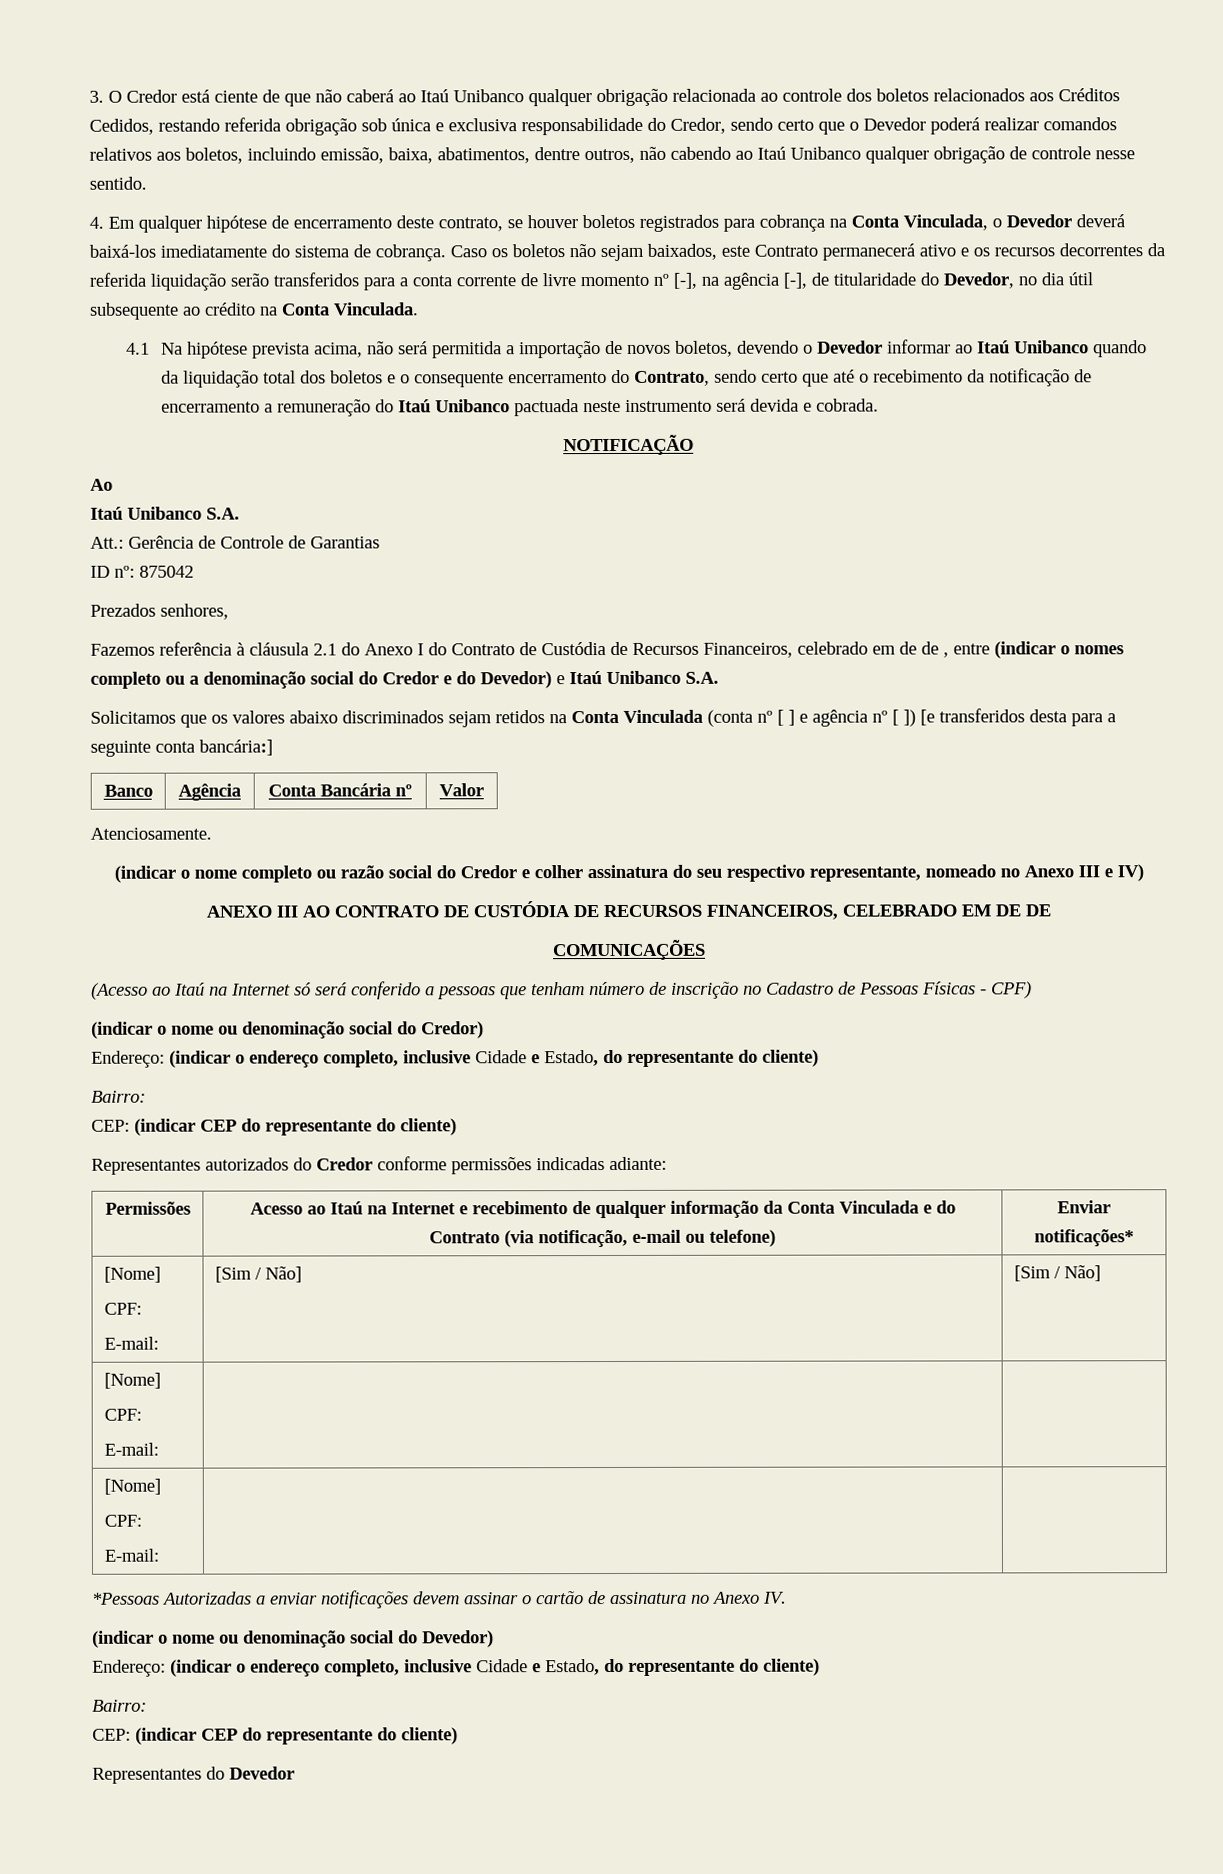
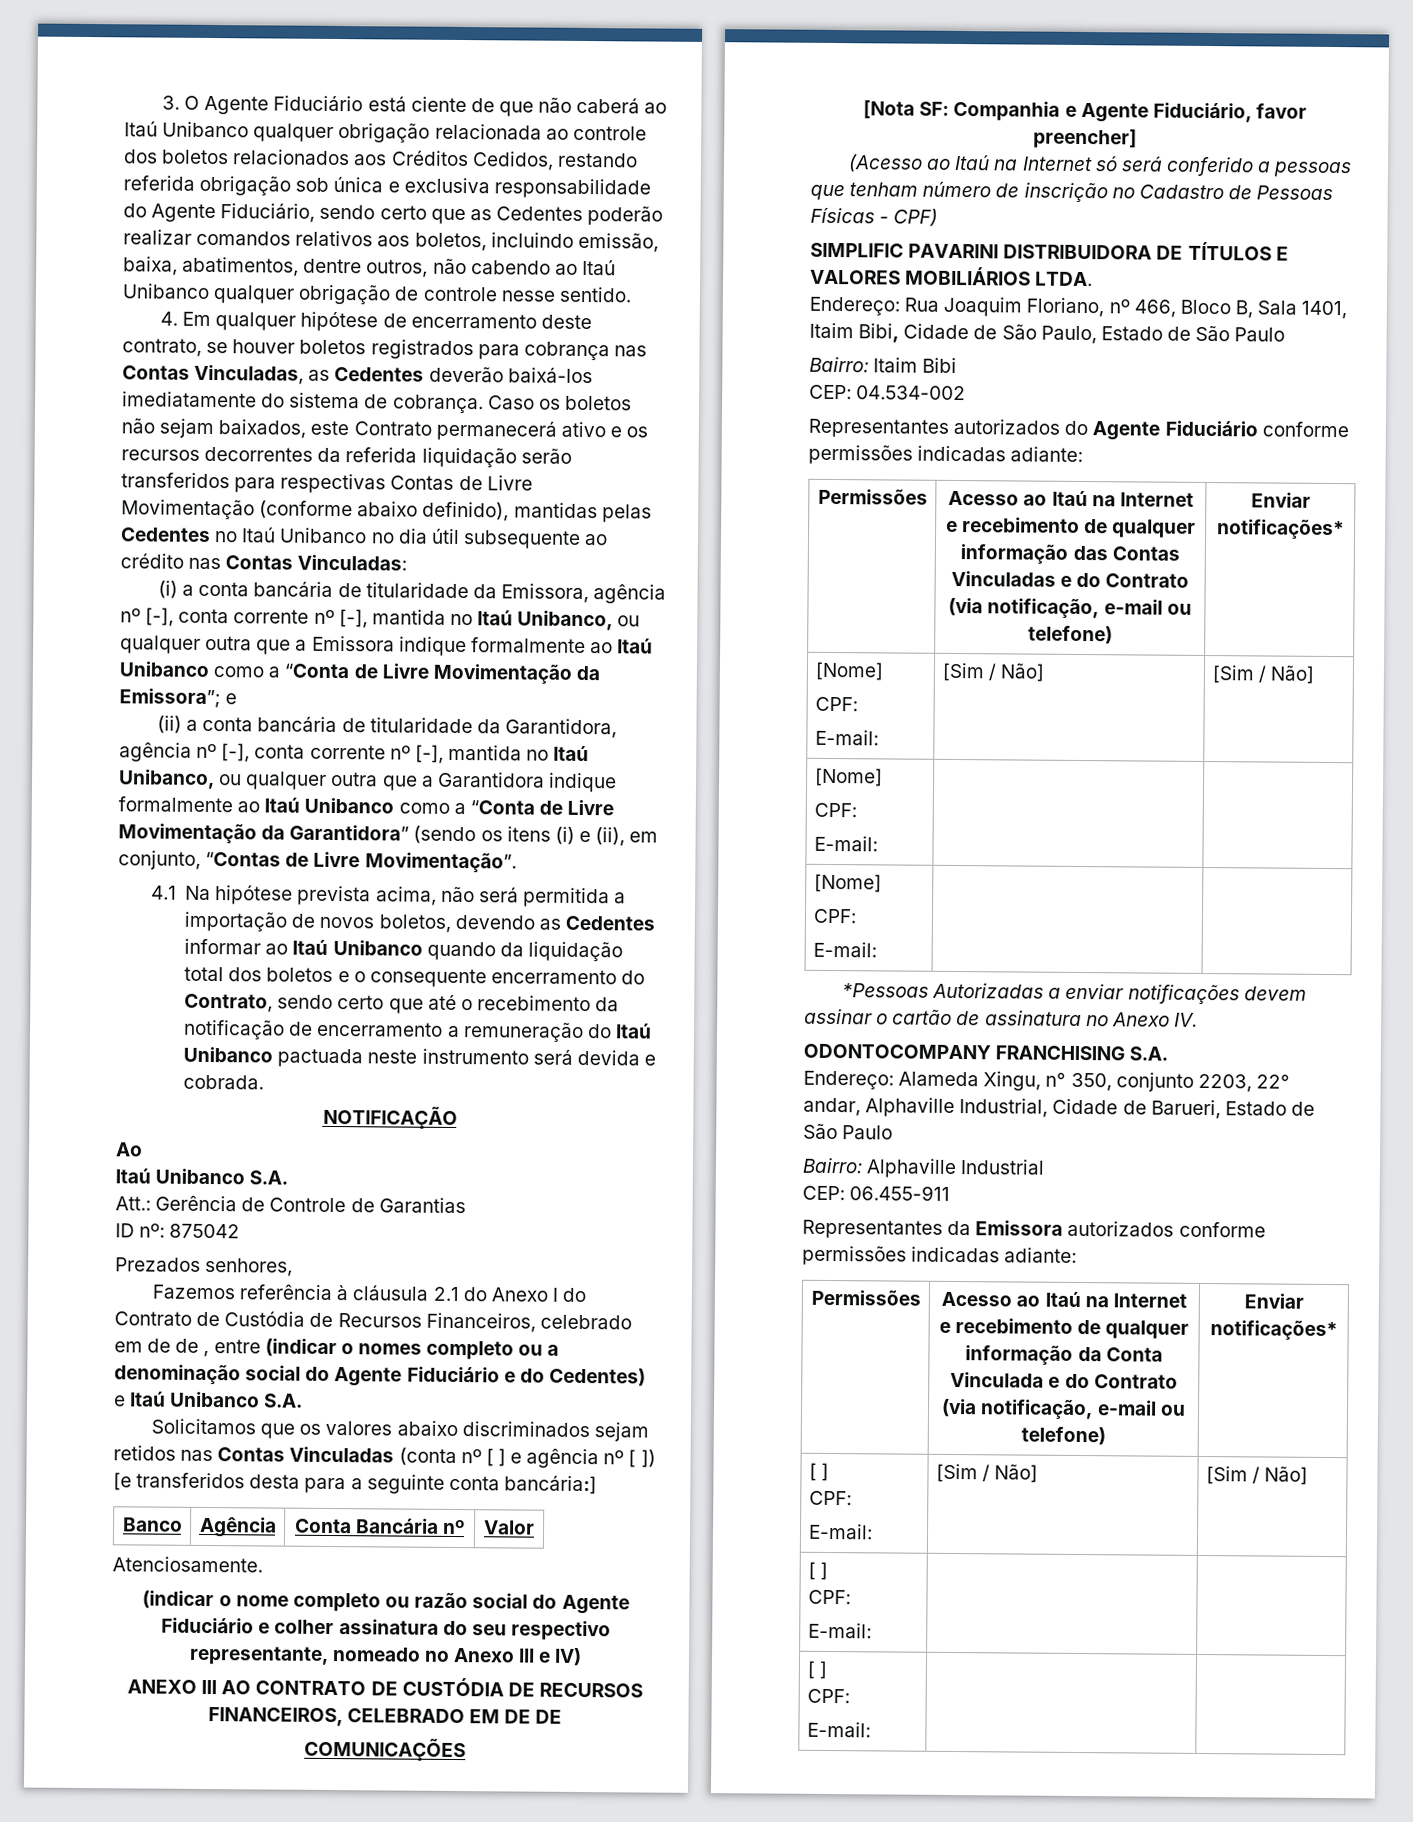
[126,89,177,103] Credor -> [204,95,364,115] Agente Fiduciário
[670,117,980,135] Credor, sendo certo que o Devedor poderá -> [151,203,664,226] Agente Fiduciário, sendo certo que as Cedentes poderão
[829,214,1125,231] na Conta Vinculada, o Devedor deverá -> [613,345,647,357] [122,364,504,385] nas Contas Vinculadas, as Cedentes deverão
[399,272,1014,290] a conta corrente de livre momento nº [-], na agência [-], de titularidade do Devedor, -> [280,473,533,494] [121,499,652,523] [120,526,368,544] respectivas Contas de Livre Movimentação (conforme abaixo definido), mantidas pelas Cedentes no Itaú Unibanco
[260,302,419,316] na Conta Vinculada. -> [188,554,408,571] [158,580,667,604] [120,607,641,631] [120,635,654,657] [119,661,600,684] [119,688,238,709] [157,715,617,739] [119,742,590,764] [118,769,617,793] [118,796,615,816] [118,823,659,847] [118,850,517,873] nas Contas Vinculadas: // (i) a conta bancária de titularidade da Emissora, agência nº [-], conta corrente nº [-], mantida no Itaú Unibanco, ou qualquer outra que a Emissora indique formalmente ao Itaú Unibanco como a “Conta de Livre Movimentação da Emissora”; e // (ii) a conta bancária de titularidade da Garantidora, agência nº [-], conta corrente nº [-], mantida no Itaú Unibanco, ou qualquer outra que a Garantidora indique formalmente ao Itaú Unibanco como a “Conta de Livre Movimentação da Garantidora” (sendo os itens (i) e (ii), em conjunto, “Contas de Livre Movimentação”.
[803,340,884,354] o Devedor -> [538,915,655,931] as Cedentes
[382,671,552,689] Credor e do Devedor) -> [334,1366,646,1387] Agente Fiduciário e do Cedentes)
[549,709,703,724] na Conta Vinculada -> [180,1446,395,1463] nas Contas Vinculadas
[459,865,517,879] Credor -> [561,1594,630,1615] [161,1617,255,1634] Agente Fiduciário
(706, 950) none -> [863,100,1307,123] [1033,128,1137,149] // [Nota SF: Companhia e Agente Fiduciário, favor preencher]
[91,1021,484,1039] [91,1049,819,1068] [91,1090,146,1103] [91,1118,457,1136] (indicar o nome ou denominação social do Credor) // Endereço: (indicar o endereço completo, inclusive Cidade e Estado, do representante do cliente) // Bairro: // CEP: (indicar CEP do representante do cliente) -> [810,241,1289,261] [810,266,1094,287] [809,296,1348,320] [809,322,1286,345] [809,356,958,373] [809,384,967,401] SIMPLIFIC PAVARINI DISTRIBUIDORA DE TÍTULOS E VALORES MOBILIÁRIOS LTDA. // Endereço: Rua Joaquim Floriano, nº 466, Bloco B, Sala 1401, Itaim Bibi, Cidade de São Paulo, Estado de São Paulo // Bairro: Itaim Bibi // CEP: 04.534-002
[316,1157,373,1171] Credor -> [1092,420,1258,441] Agente Fiduciário
[762,1200,919,1214] da Conta Vinculada -> [1072,545,1180,561] [950,570,1056,587] das Contas Vinculadas
[92,1630,494,1648] [92,1658,820,1677] [92,1699,147,1712] [92,1727,458,1745] [92,1766,295,1784] (indicar o nome ou denominação social do Devedor) // Endereço: (indicar o endereço completo, inclusive Cidade e Estado, do representante do cliente) // Bairro: // CEP: (indicar CEP do representante do cliente) // Representantes do Devedor -> [803,1043,1169,1061] [803,1070,1290,1093] [803,1097,1315,1120] [803,1123,894,1140] [802,1157,1046,1179] [802,1185,951,1201] [802,1219,1266,1239] [802,1245,1078,1266] [810,1289,921,1306] [941,1291,1187,1308] [938,1318,1190,1339] [965,1345,1163,1365] [950,1371,1178,1389] [941,1398,1186,1420] [1020,1426,1106,1446] [1243,1293,1304,1309] [1209,1320,1338,1341] [808,1462,829,1481] [808,1490,852,1506] [807,1523,873,1540] [935,1463,1038,1483] [1205,1466,1308,1485] [807,1561,828,1580] [807,1589,851,1605] [807,1622,872,1639] [806,1660,827,1679] [806,1688,850,1704] [806,1721,871,1738] ODONTOCOMPANY FRANCHISING S.A. // Endereço: Alameda Xingu, n° 350, conjunto 2203, 22° andar, Alphaville Industrial, Cidade de Barueri, Estado de São Paulo // Bairro: Alphaville Industrial // CEP: 06.455-911 // Representantes da Emissora autorizados conforme permissões indicadas adiante: // Permissões | Acesso ao Itaú na Internet e recebimento de qualquer informação da Conta Vinculada e do Contrato (via notificação, e-mail ou telefone) | Enviar notificações* // [ ] // CPF: // E-mail: | [Sim / Não] | [Sim / Não] // [ ] // CPF: // E-mail: | | // [ ] // CPF: // E-mail: | |

